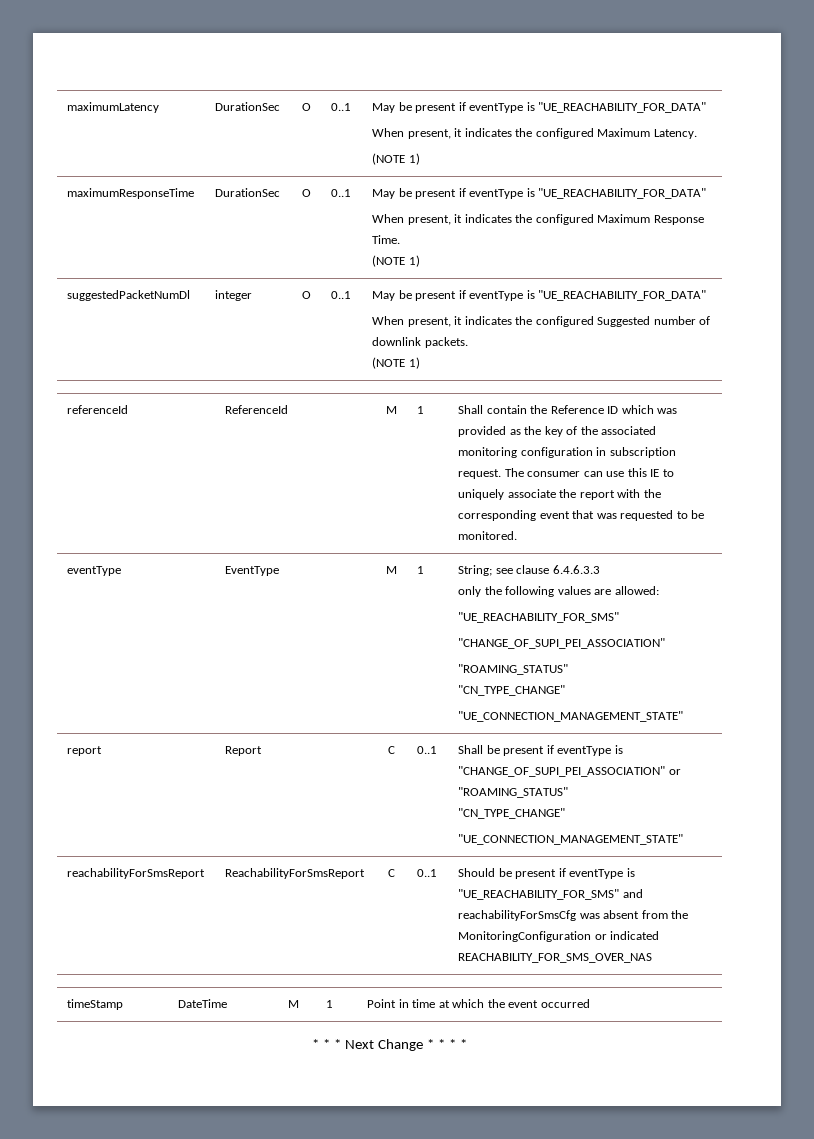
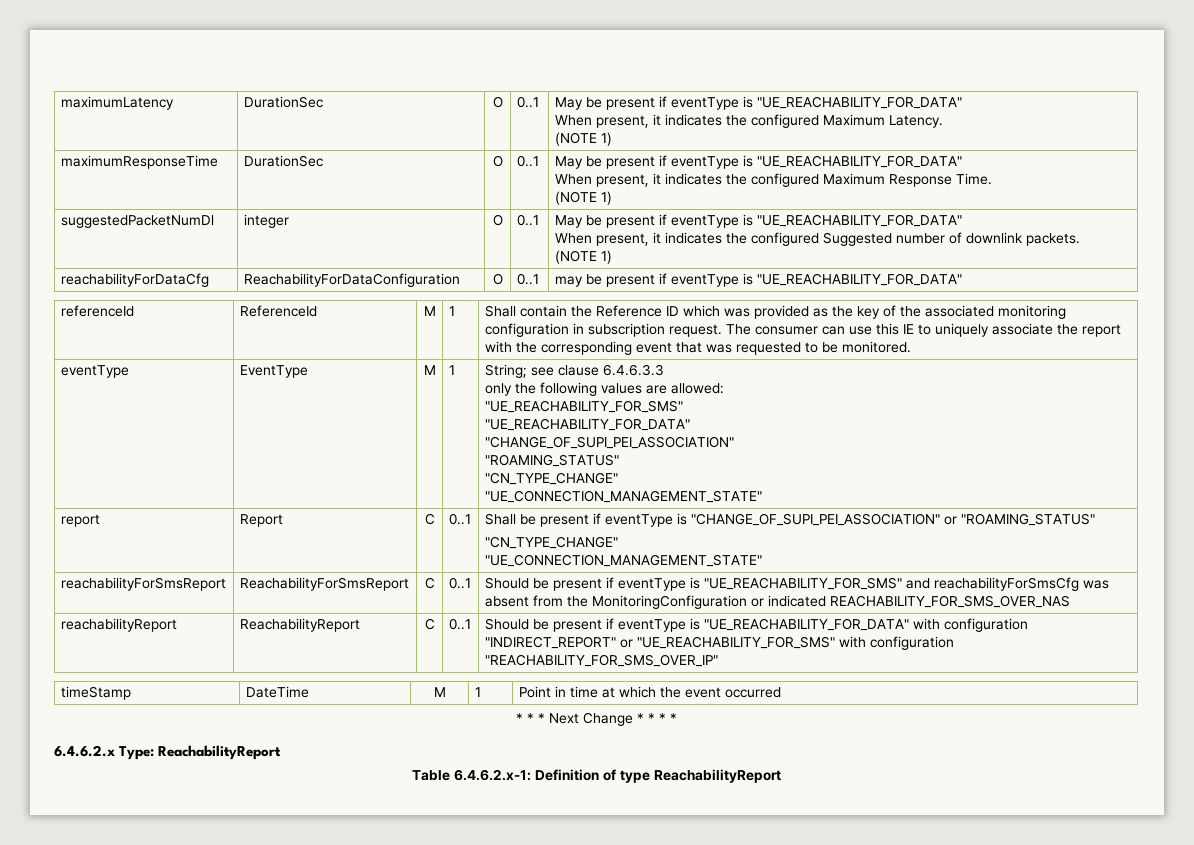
(420, 363) none -> [60,273,209,287] [243,273,460,287] [492,273,503,285] [516,273,539,285] [554,273,962,287] // reachabilityForDataCfg | ReachabilityForDataConfiguration | O | 0..1 | may be present if eventType is "UE_REACHABILITY_FOR_DATA"
(620, 617) none -> [484,418,690,431] // "UE_REACHABILITY_FOR_DATA"
(653, 958) none -> [60,618,177,632] [239,618,360,632] [424,618,435,630] [448,618,471,630] [484,618,1028,632] [484,636,954,650] [484,654,718,667] // reachabilityReport | ReachabilityReport | C | 0..1 | Should be present if eventType is "UE_REACHABILITY_FOR_DATA" with configuration "INDIRECT_REPORT" or "UE_REACHABILITY_FOR_SMS" with configuration "REACHABILITY_FOR_SMS_OVER_IP"
(467, 1044) none -> [54,745,282,760] [411,769,781,783] // 6.4.6.2.x Type: ReachabilityReport // Table 6.4.6.2.x-1: Definition of type ReachabilityReport

